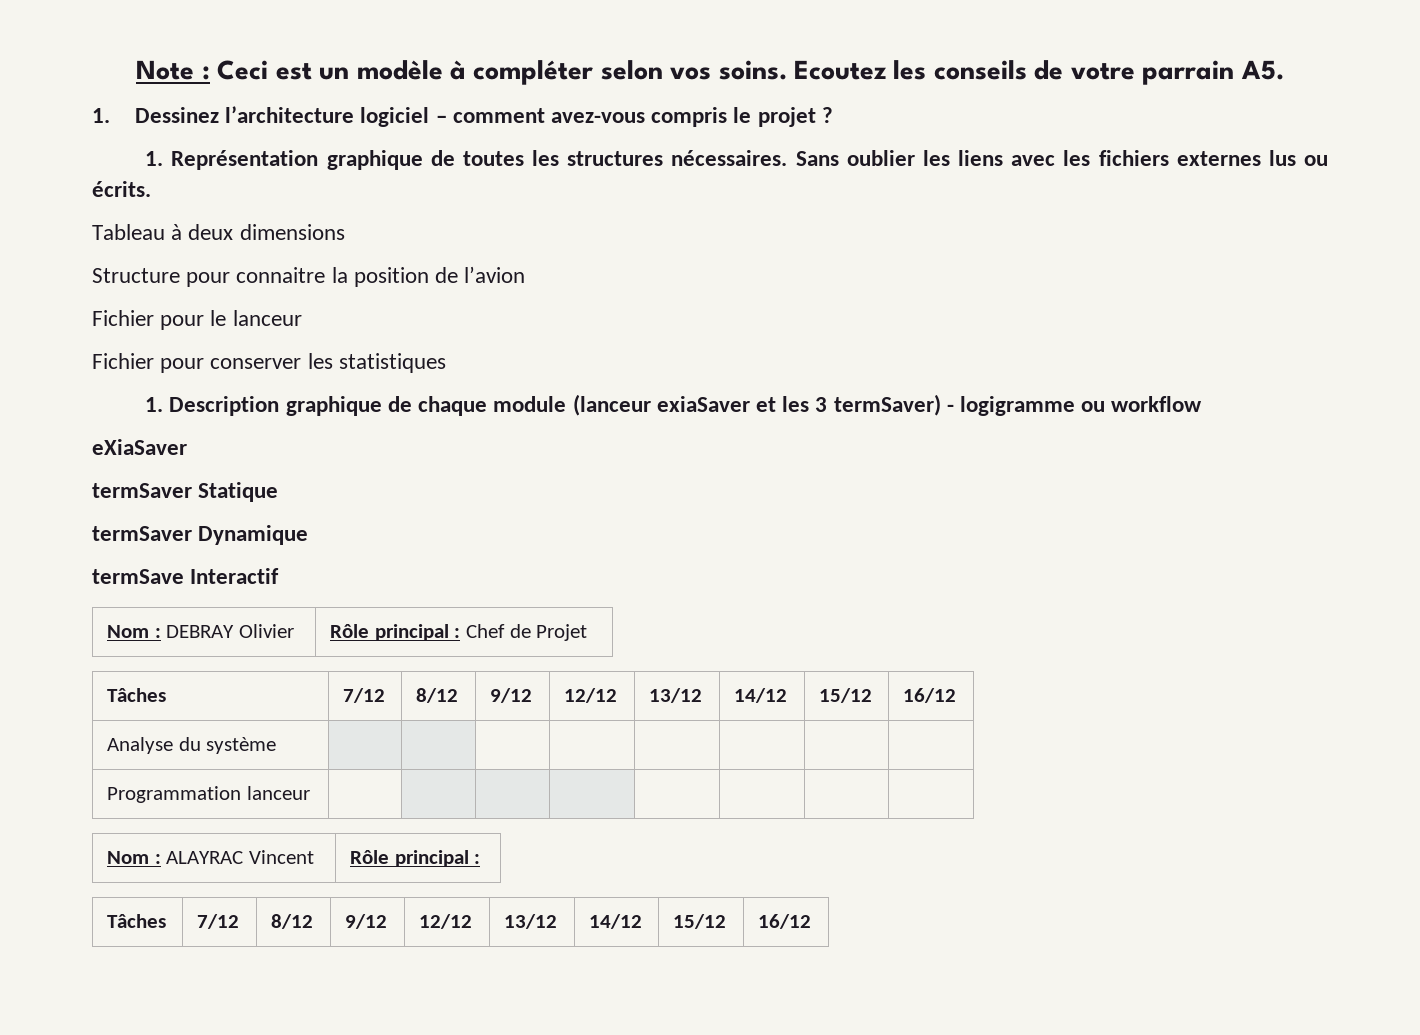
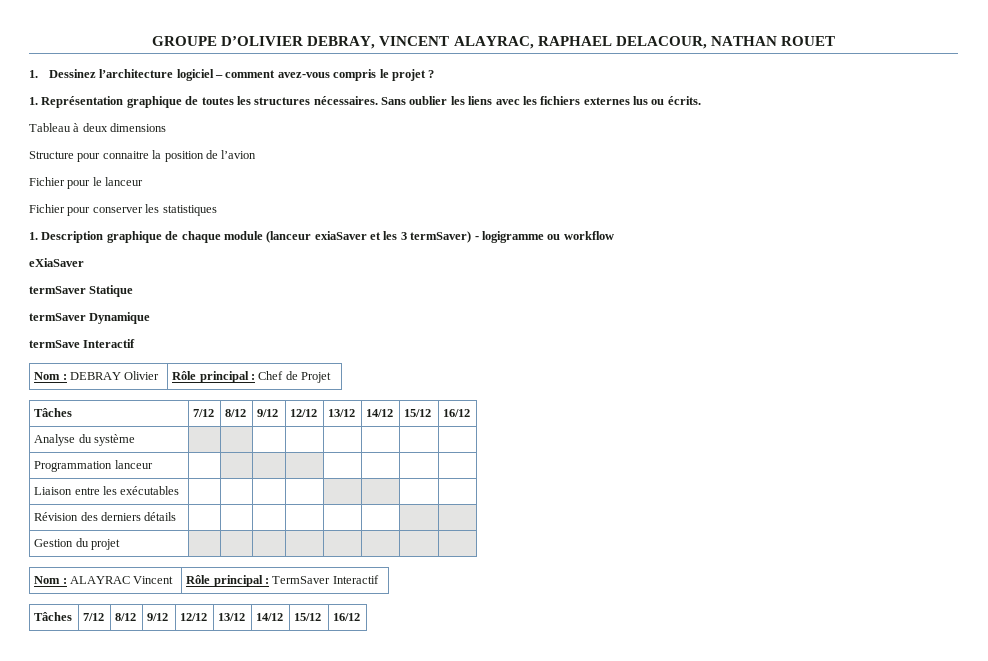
[136,60,1284,85] Note : Ceci est un modèle à compléter selon vos soins. Ecoutez les conseils de votre parrain A5. -> [152,36,835,49] GROUPE D’OLIVIER DEBRAY, VINCENT ALAYRAC, RAPHAEL DELACOUR, NATHAN ROUET
(310, 793) none -> [34,486,180,495] [34,512,177,521] [34,538,120,550] // Liaison entre les exécutables | | | | | | | | // Révision des derniers détails | | | | | | | | // Gestion du projet | | | | | | | |
(481, 859) none -> [272,575,379,584] TermSaver Interactif

